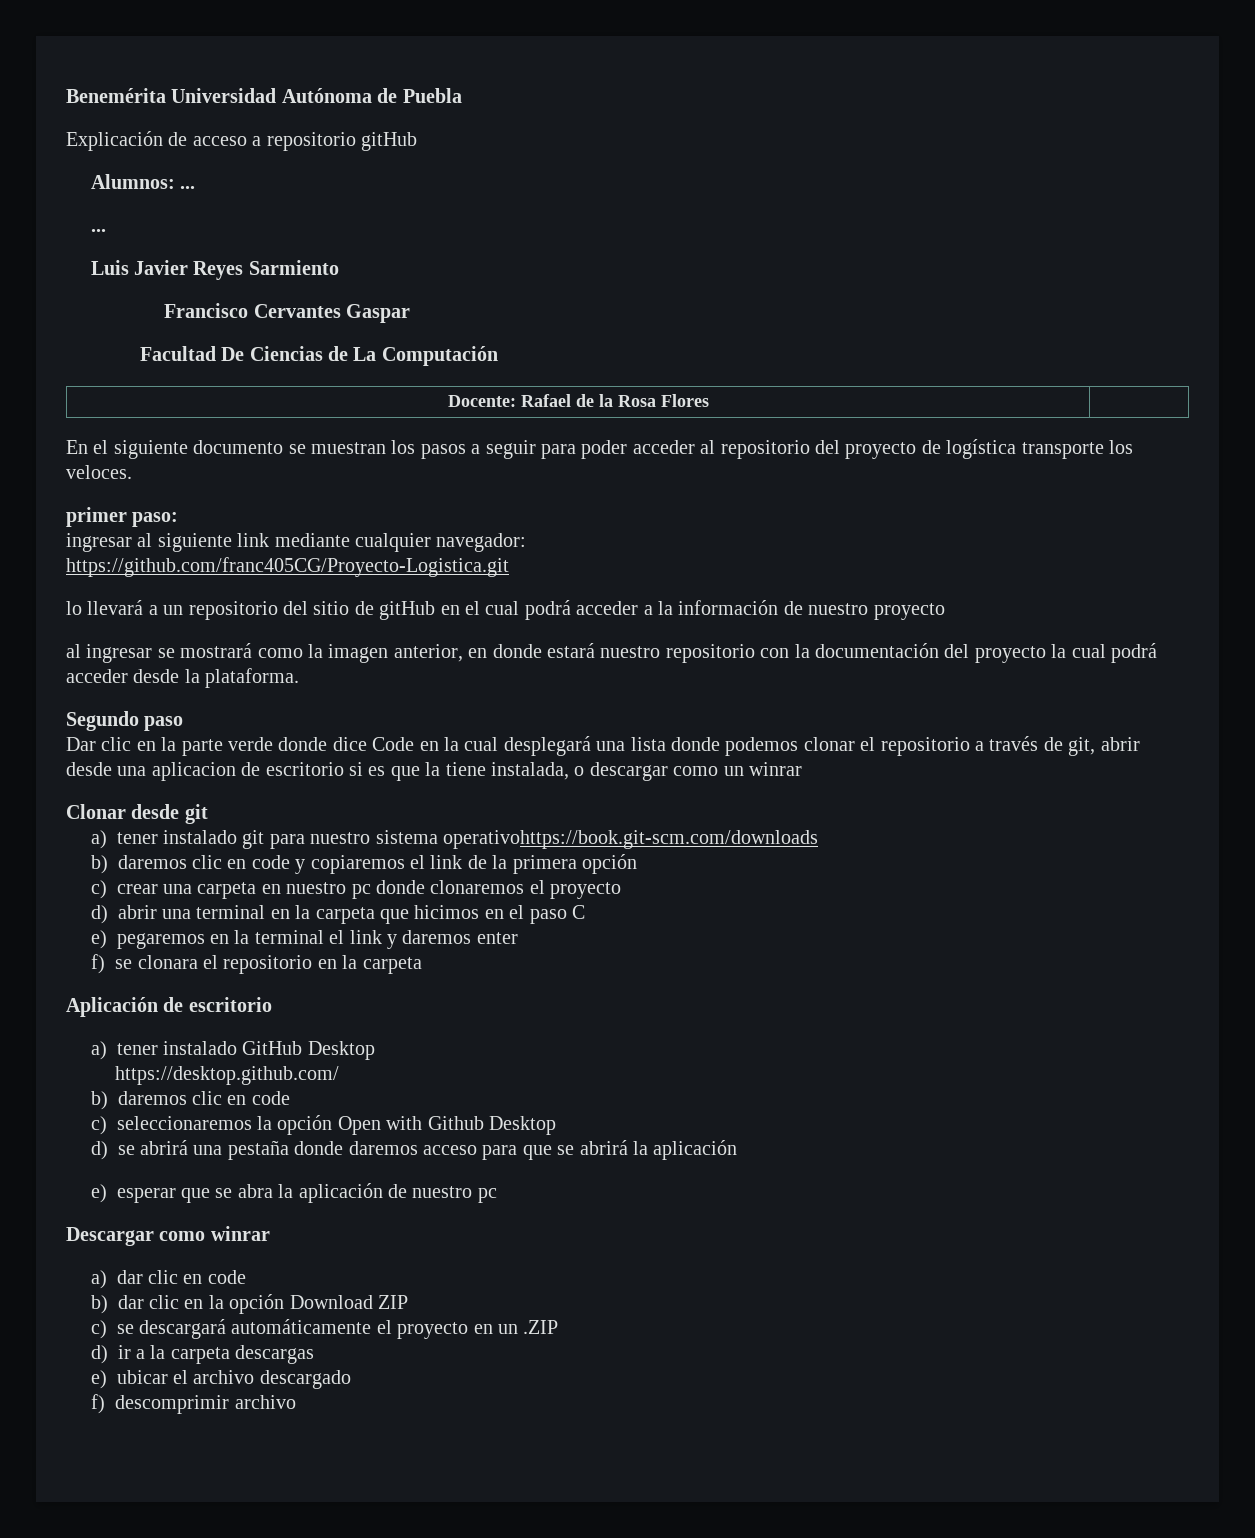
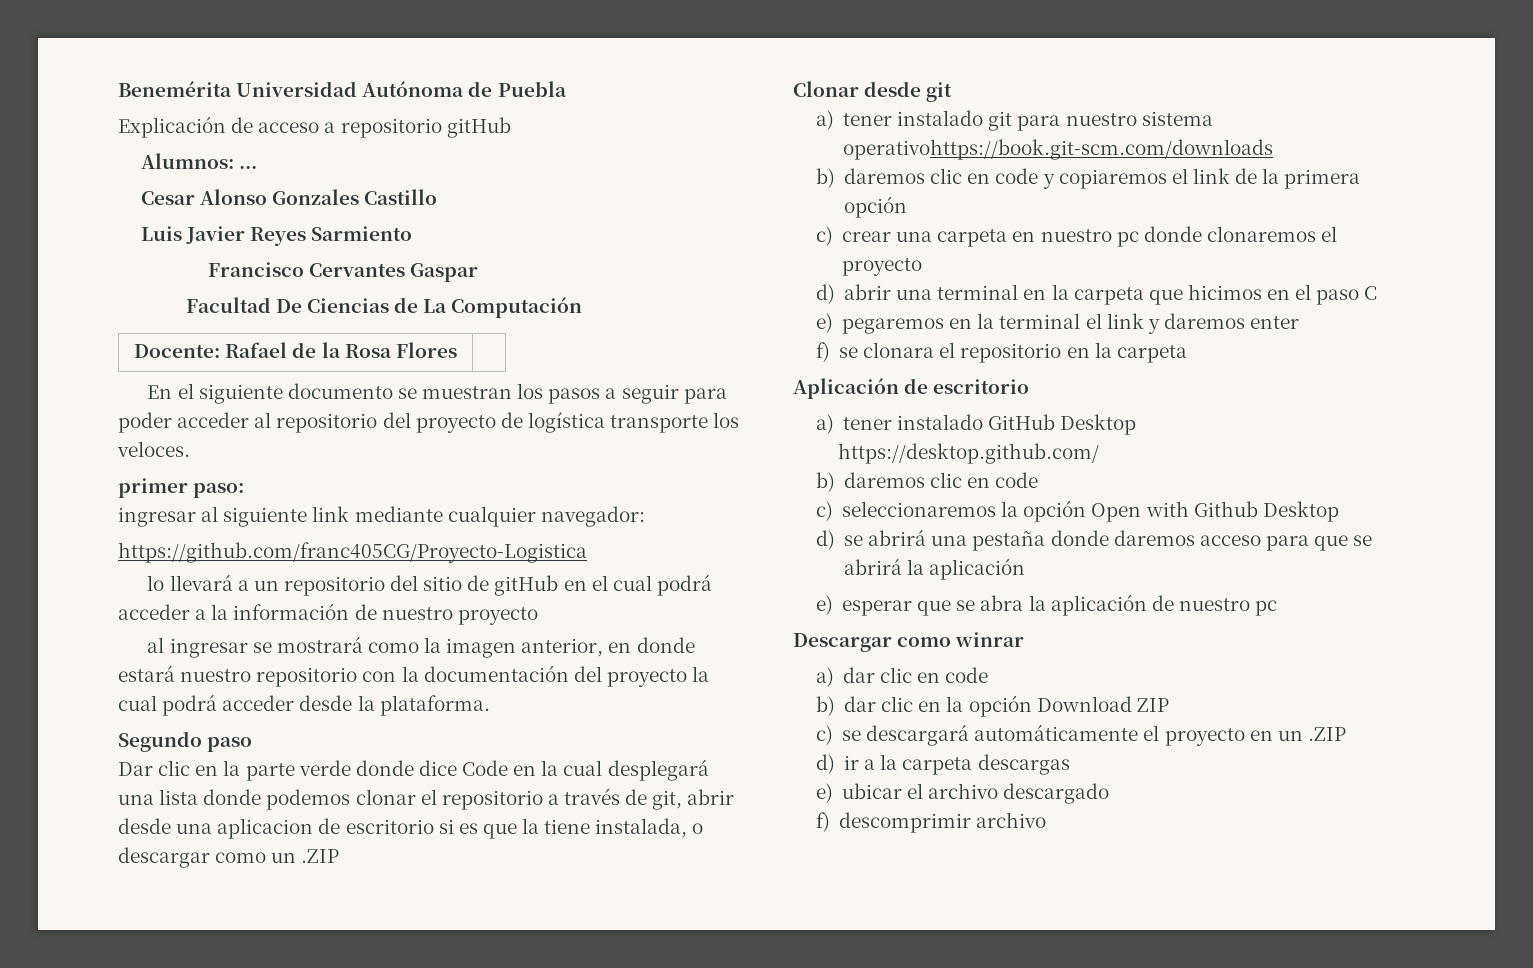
[90,229,106,232] ... -> [140,189,437,205] Cesar Alonso Gonzales Castillo
[66,557,509,577] https://github.com/franc405CG/Proyecto-Logistica.git -> [118,542,587,563] https://github.com/franc405CG/Proyecto-Logistica
[748,762,802,776] winrar -> [301,849,340,863] .ZIP

